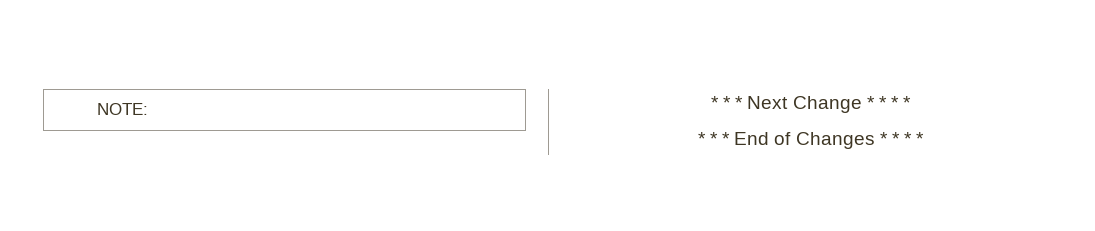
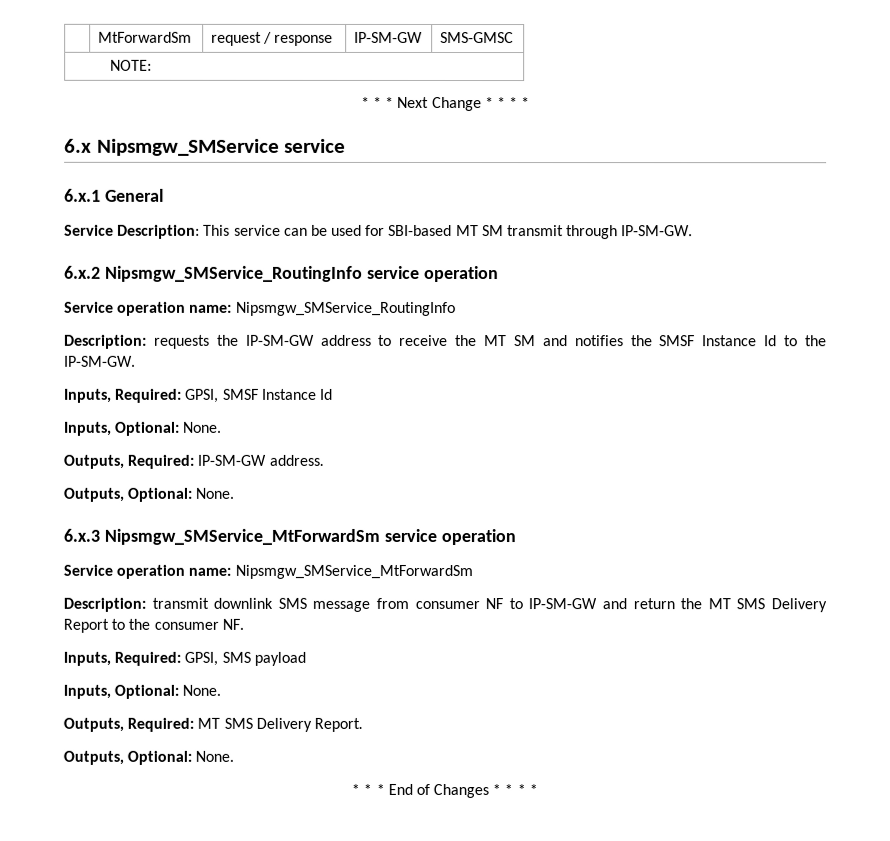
(96, 109) none -> [98,31,193,43] [211,31,334,46] [354,31,424,43] [440,31,515,44] | MtForwardSm | request / response | IP-SM-GW | SMS-GMSC //
(912, 102) none -> [64,138,347,156] [64,188,164,202] [64,224,694,240] [64,265,499,283] [64,301,456,317] [64,334,827,349] [64,355,136,367] [64,388,333,403] [63,421,222,436] [63,454,324,469] [63,487,235,502] [63,528,516,546] [63,564,473,580] [63,597,828,613] [63,618,244,633] [63,651,306,666] [63,684,222,699] [63,717,363,732] [63,750,235,765] // 6.x Nipsmgw_SMService service // 6.x.1 General // Service Description: This service can be used for SBI-based MT SM transmit through IP-SM-GW. // 6.x.2 Nipsmgw_SMService_RoutingInfo service operation // Service operation name: Nipsmgw_SMService_RoutingInfo // Description: requests the IP-SM-GW address to receive the MT SM and notifies the SMSF Instance Id to the IP-SM-GW. // Inputs, Required: GPSI, SMSF Instance Id // Inputs, Optional: None. // Outputs, Required: IP-SM-GW address. // Outputs, Optional: None. // 6.x.3 Nipsmgw_SMService_MtForwardSm service operation // Service operation name: Nipsmgw_SMService_MtForwardSm // Description: transmit downlink SMS message from consumer NF to IP-SM-GW and return the MT SMS Delivery Report to the consumer NF. // Inputs, Required: GPSI, SMS payload // Inputs, Optional: None. // Outputs, Required: MT SMS Delivery Report. // Outputs, Optional: None.

